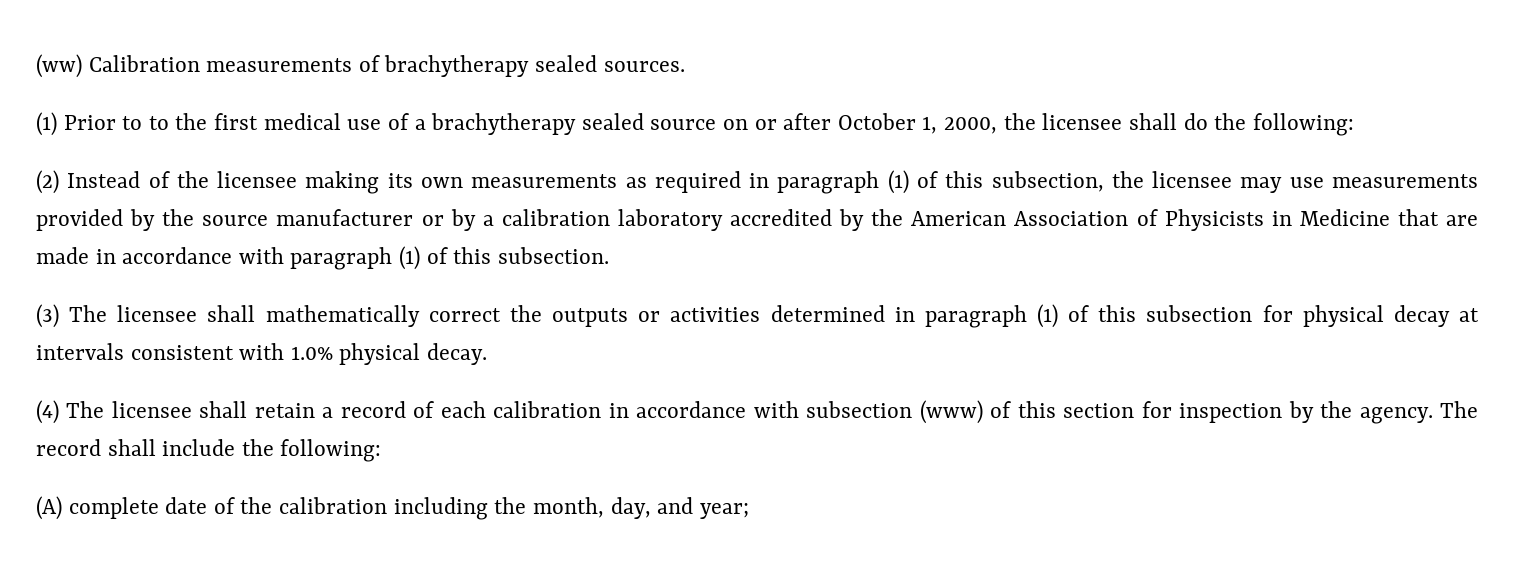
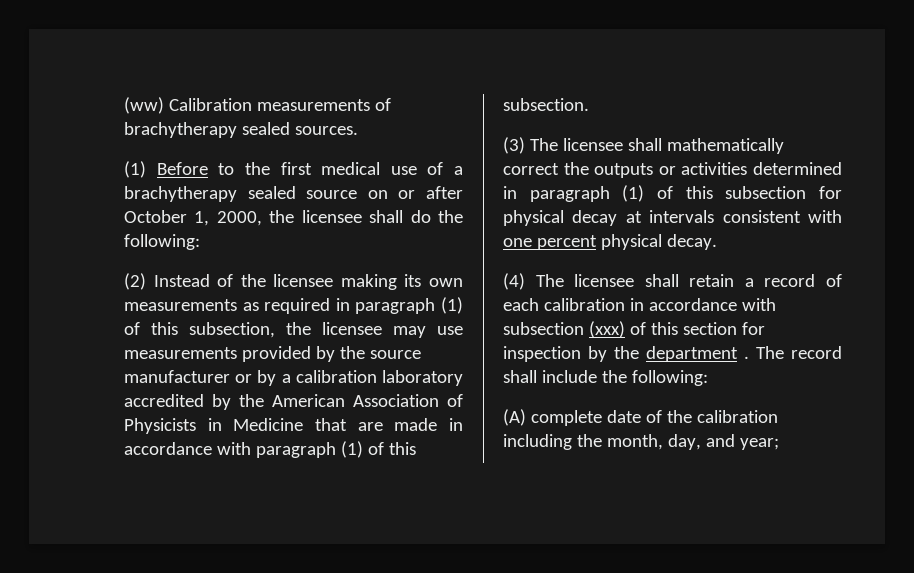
[63,115,143,130] Prior to -> [156,162,208,175] Before
[290,346,333,360] 1.0% -> [503,235,597,250] one percent
[919,400,983,424] (www) -> [588,321,625,338] (xxx)
[1359,407,1433,424] agency. -> [646,346,749,362] department .

